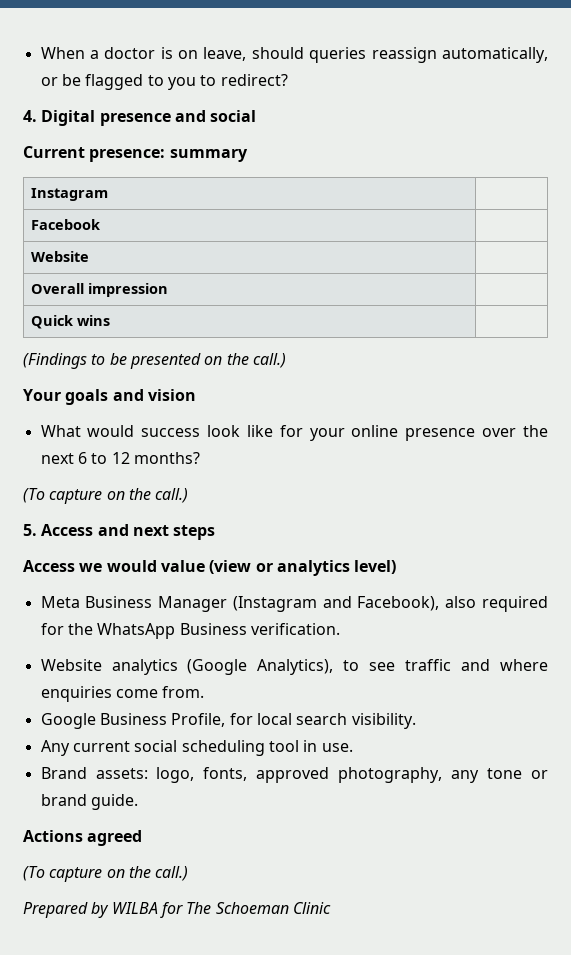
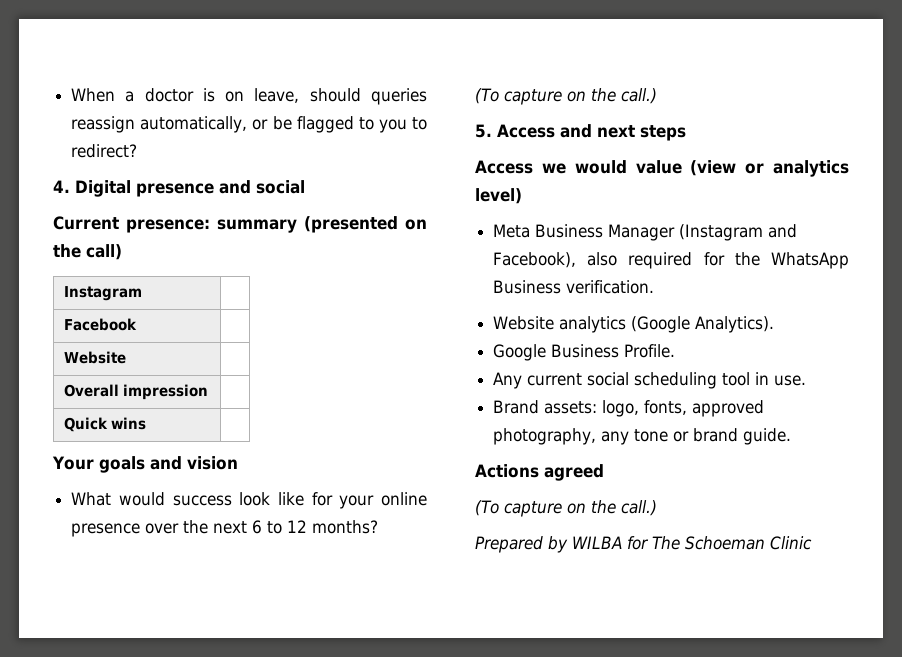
(248, 155) none -> [304,216,427,233] [53,244,122,260] (presented on the call)
[23,353,286,369] // (Findings to be presented on the call.) -> (146, 423) none
[257,659,548,675] [40,686,205,702] [40,713,416,729] Analytics), to see traffic and where enquiries come from. // Google Business Profile, for local search visibility. -> [695,316,775,333] [493,344,676,361] Analytics). // Google Business Profile.

